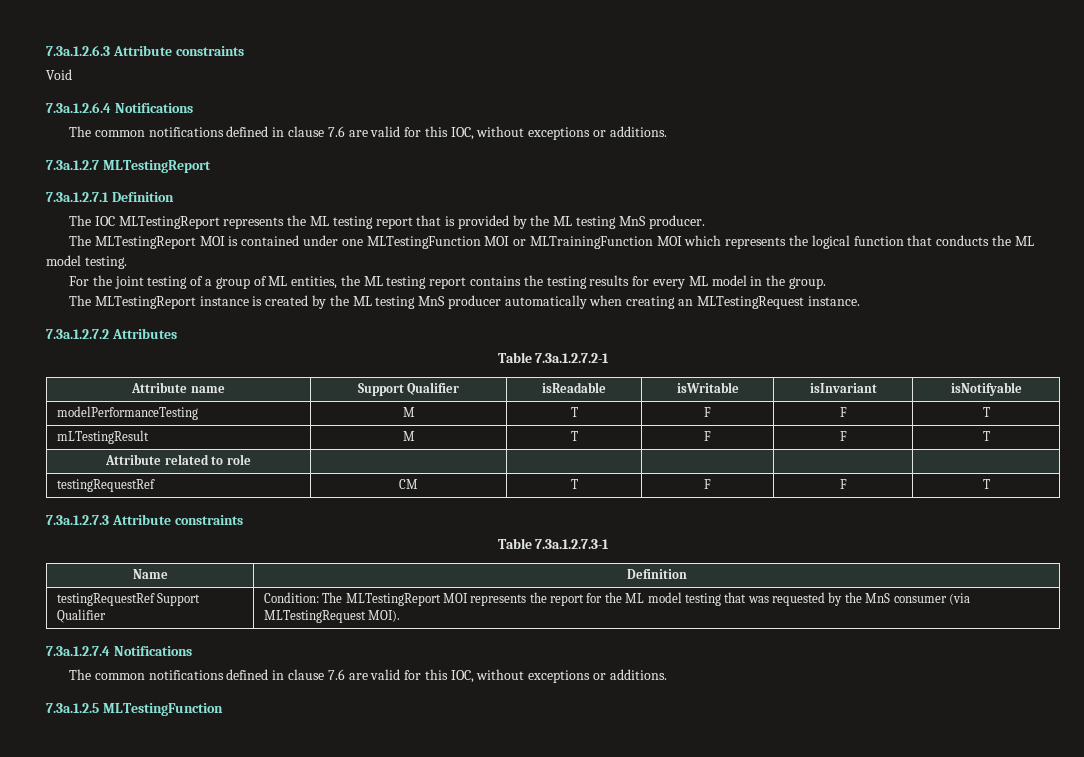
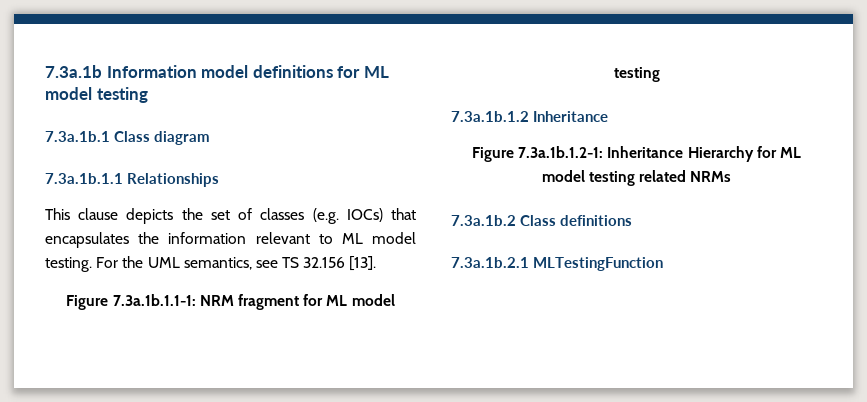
[46,45,244,56] [46,69,72,80] [46,102,193,113] [69,126,667,140] [46,160,211,173] [46,192,174,202] [69,215,705,229] [69,235,1011,249] 7.3a.1.2.6.3 Attribute constraints // Void // 7.3a.1.2.6.4 Notifications // The common notifications defined in clause 7.6 are valid for this IOC, without exceptions or additions. // 7.3a.1.2.7 MLTestingReport // 7.3a.1.2.7.1 Definition // The IOC MLTestingReport represents the ML testing report that is provided by the ML testing MnS producer. // The MLTestingReport MOI is contained under one MLTestingFunction MOI or MLTrainingFunction MOI which represents the logical function that conducts the -> [45,65,389,78] [45,87,148,103] [45,131,211,145] [45,173,220,187] [45,208,417,224] [45,232,333,248] 7.3a.1b Information model definitions for ML model testing // 7.3a.1b.1 Class diagram // 7.3a.1b.1.1 Relationships // This clause depicts the set of classes (e.g. IOCs) that encapsulates the information relevant to
(127, 262) // -> (92, 264) none
[114,275,826,289] [69,295,860,309] [46,328,177,339] [497,352,610,363] [131,382,225,393] [357,382,460,396] [542,382,606,393] [676,382,739,393] [809,383,877,393] [950,382,1022,396] [56,406,198,420] [402,407,415,417] [570,407,578,417] [704,407,711,417] [839,407,847,417] [982,407,990,417] [56,430,149,444] [402,431,415,441] [570,431,578,441] [704,431,711,441] [839,431,847,441] [982,431,990,441] [105,454,251,465] [56,479,155,492] [399,479,418,489] [570,479,578,489] [704,479,711,489] [839,479,847,489] [982,479,990,489] [46,514,243,525] [497,538,610,549] [132,569,168,579] [626,569,687,579] [56,593,201,606] [56,609,106,623] [263,592,970,606] [263,610,401,623] [46,646,192,656] [69,669,667,683] [46,703,99,713] joint testing of a group of ML entities, the ML testing report contains the testing results for every ML model in the group. // The MLTestingReport instance is created by the ML testing MnS producer automatically when creating an MLTestingRequest instance. // 7.3a.1.2.7.2 Attributes // Table 7.3a.1.2.7.2-1 // Attribute name | Support Qualifier | isReadable | isWritable | isInvariant | isNotifyable // modelPerformanceTesting | M | T | F | F | T // mLTestingResult | M | T | F | F | T // Attribute related to role | | | | | // testingRequestRef | CM | T | F | F | T // 7.3a.1.2.7.3 Attribute constraints // Table 7.3a.1.2.7.3-1 // Name | Definition // testingRequestRef Support Qualifier | Condition: The MLTestingReport MOI represents the report for the ML model testing that was requested by the MnS consumer (via MLTestingRequest MOI). // 7.3a.1.2.7.4 Notifications // The common notifications defined in clause 7.6 are valid for this IOC, without exceptions or additions. // 7.3a.1.2.5 -> [147,256,377,271] [66,294,395,310] [613,67,660,82] [451,111,609,122] [472,146,801,162] [541,170,732,186] [451,215,633,226] [451,257,529,268] UML semantics, see TS 32.156 [13]. // Figure 7.3a.1b.1.1-1: NRM fragment for ML model testing // 7.3a.1b.1.2 Inheritance // Figure 7.3a.1b.1.2-1: Inheritance Hierarchy for ML model testing related NRMs // 7.3a.1b.2 Class definitions // 7.3a.1b.2.1

